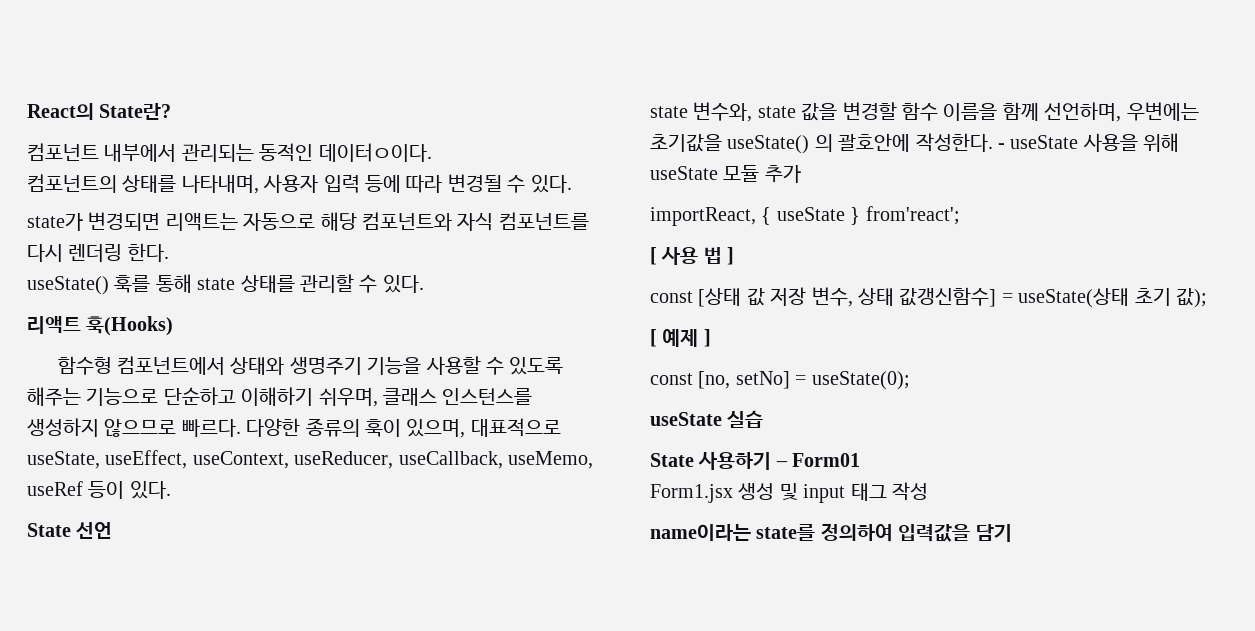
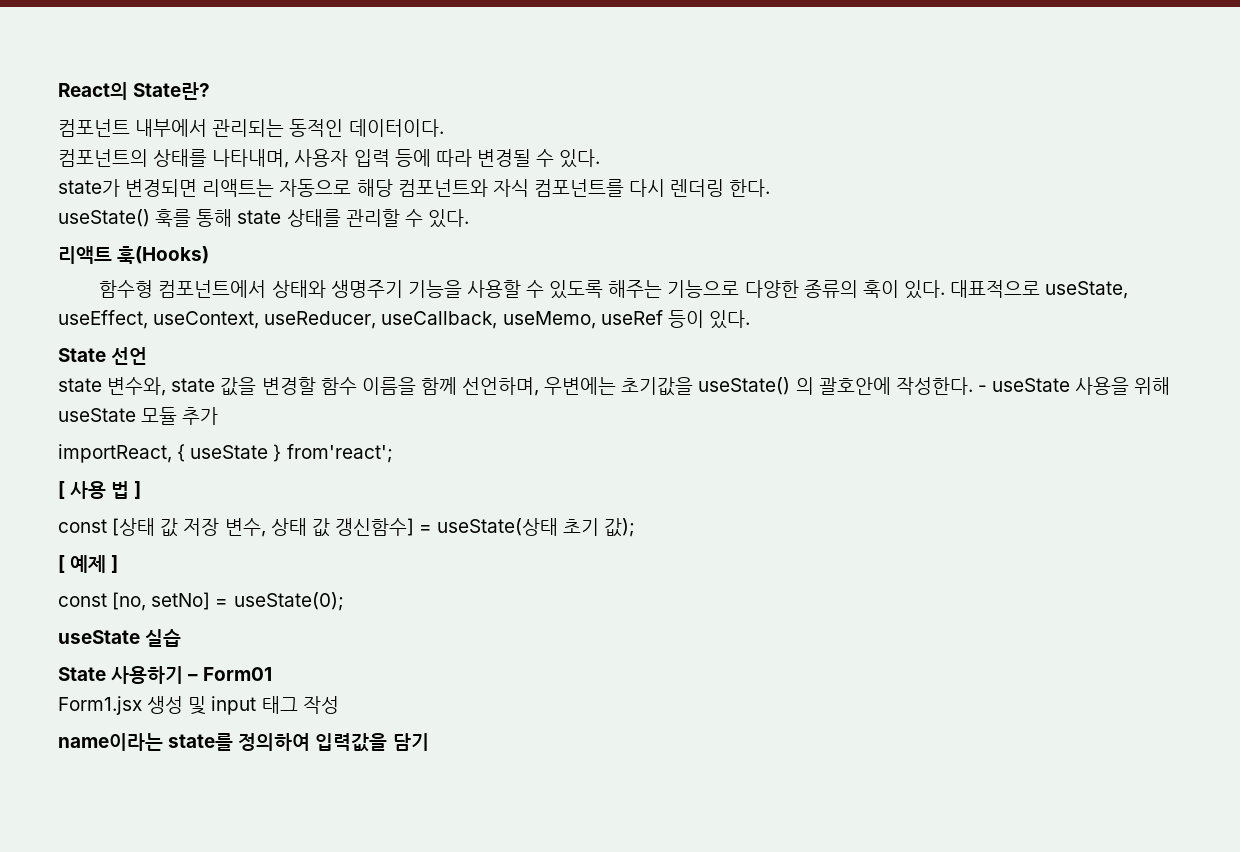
[318,143,432,162] 데이터ㅇ이다. -> [348,119,444,137] 데이터이다.
[163,387,533,407] [27,418,241,437] 단순하고 이해하기 쉬우며, 클래스 인스턴스를 생성하지 않으므로 빠르다. -> (740, 289) none
[406,419,466,438] 있으며, -> [903,280,945,299] 있다.
[899,287,997,307] 값갱신함수] -> [311,518,414,537] 값 갱신함수]

